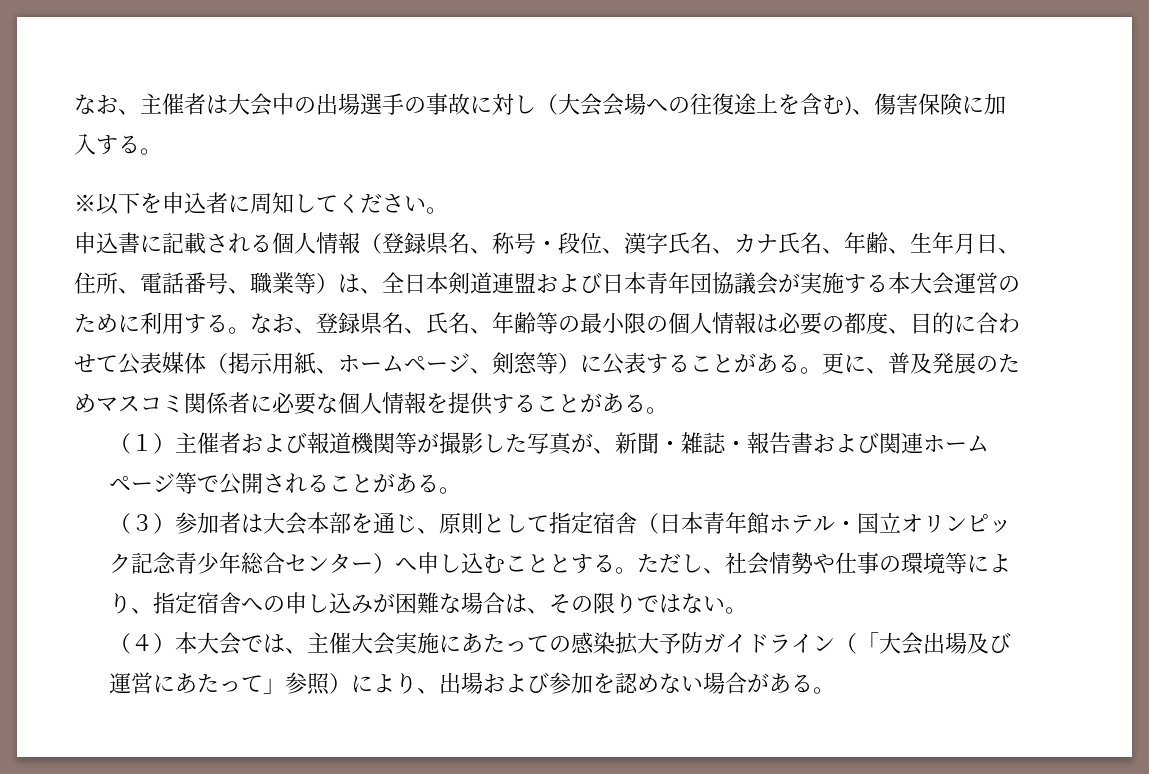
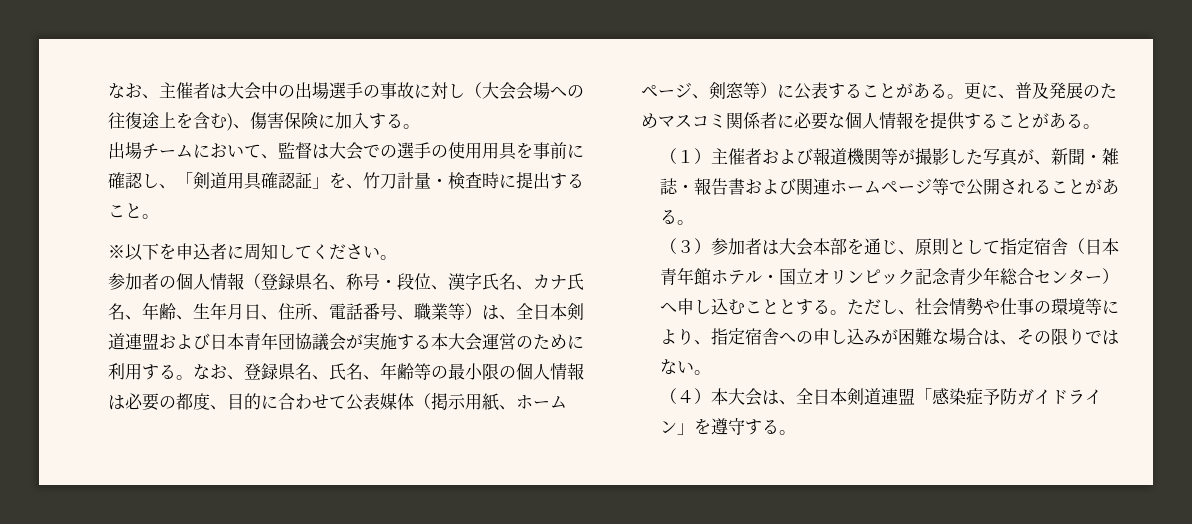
(162, 151) none -> [108,142,584,160] [108,172,584,190] [108,203,159,219] // 出場チームにおいて、監督は大会での選手の使用用具を事前に確認し、「剣道用具確認証」を、竹刀計量・検査時に提出すること。
[74,232,272,254] 申込書に記載される -> [108,273,176,290] 参加者の
[241,632,1012,655] [109,672,792,695] では、主催大会実施にあたっての感染拡大予防ガイドライン（「大会出場及び運営にあたって」参照）により、出場および参加を認めない場合があ -> [762,388,1103,405] [660,418,763,435] は、全日本剣道連盟「感染症予防ガイドライン」を遵守す

